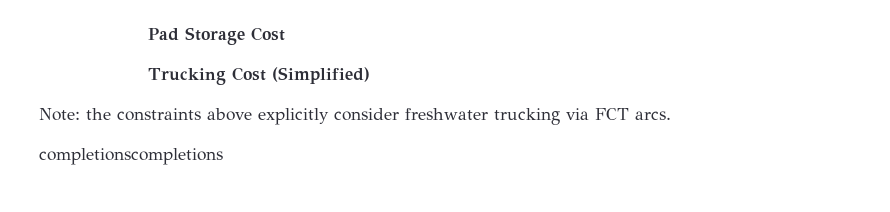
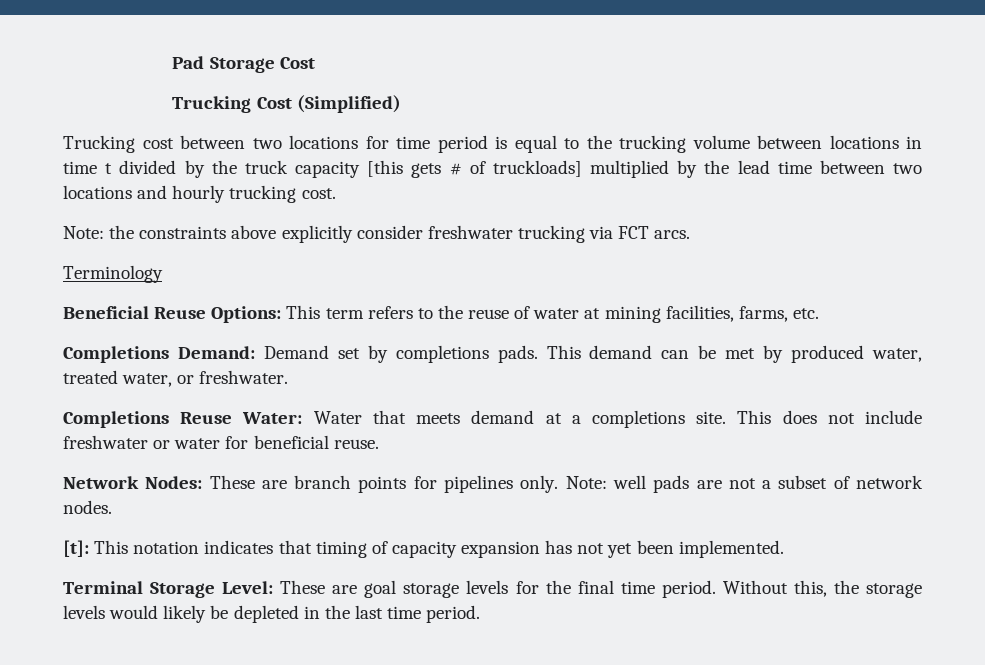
(371, 75) none -> [63,135,922,153] [63,160,922,178] [63,185,336,203] // Trucking cost between two locations for time period is equal to the trucking volume between locations in time t divided by the truck capacity [this gets # of truckloads] multiplied by the lead time between two locations and hourly trucking cost.
[39,148,223,165] completionscompletions -> [63,265,163,283] [63,305,819,323] [63,345,923,363] [63,370,289,387] [63,410,922,428] [63,435,379,449] [63,475,923,493] [63,500,112,514] [63,540,784,558] [63,580,922,598] [63,605,481,623] Terminology // Beneficial Reuse Options: This term refers to the reuse of water at mining facilities, farms, etc. // Completions Demand: Demand set by completions pads. This demand can be met by produced water, treated water, or freshwater. // Completions Reuse Water: Water that meets demand at a completions site. This does not include freshwater or water for beneficial reuse. // Network Nodes: These are branch points for pipelines only. Note: well pads are not a subset of network nodes. // [t]: This notation indicates that timing of capacity expansion has not yet been implemented. // Terminal Storage Level: These are goal storage levels for the final time period. Without this, the storage levels would likely be depleted in the last time period.

